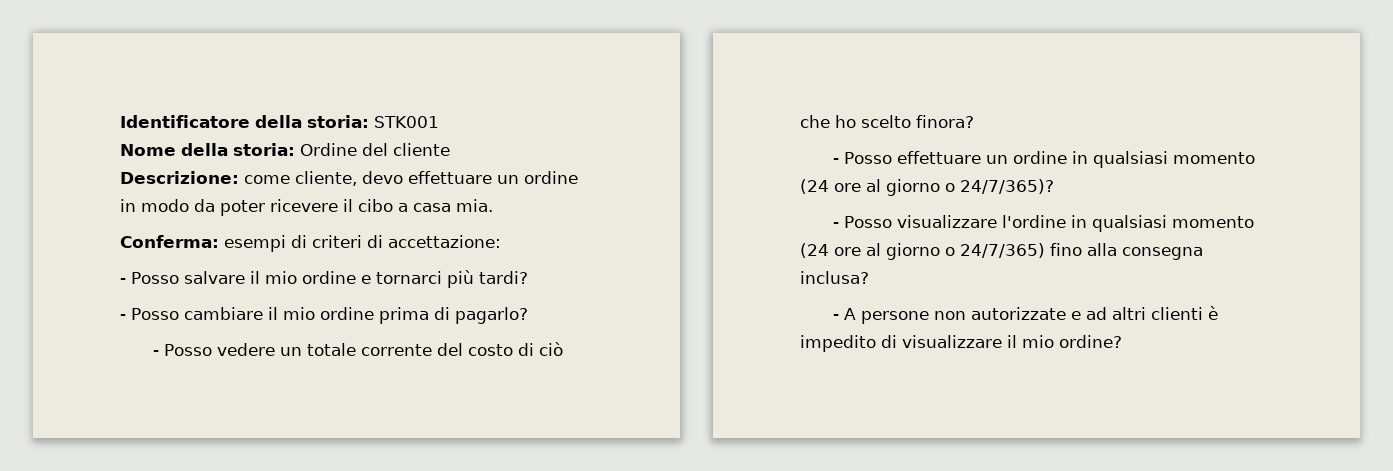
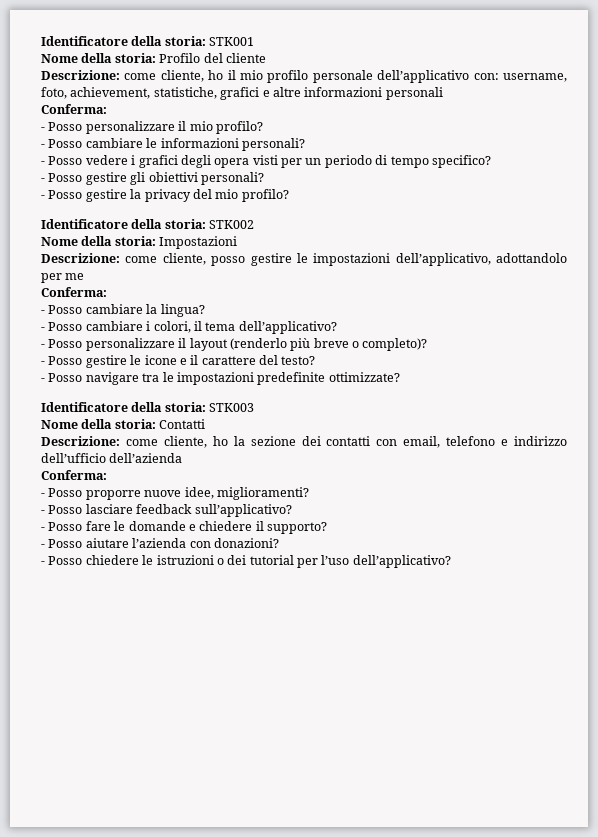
[300,143,357,156] Ordine -> [159,53,201,63] Profilo
[362,171,578,184] [120,199,493,216] [120,235,501,252] [120,270,528,288] [120,307,528,324] [153,342,564,356] [800,115,974,128] [833,151,1256,168] [800,179,1054,196] [833,215,1255,232] [800,243,1203,260] [800,271,869,284] [833,306,1219,324] [800,335,1122,352] devo effettuare un ordine in modo da poter ricevere il cibo a casa mia. // Conferma: esempi di criteri di accettazione: // - Posso salvare il mio ordine e tornarci più tardi? // - Posso cambiare il mio ordine prima di pagarlo? // - Posso vedere un totale corrente del costo di ciò che ho scelto finora? // - Posso effettuare un ordine in qualsiasi momento (24 ore al giorno o 24/7/365)? // - Posso visualizzare l'ordine in qualsiasi momento (24 ore al giorno o 24/7/365) fino alla consegna inclusa? // - A persone non autorizzate e ad altri clienti è impedito di visualizzare il mio ordine? -> [208,70,567,83] [41,87,443,100] [41,104,107,114] [41,121,263,134] [41,138,305,151] [41,155,491,168] [41,172,264,185] [41,189,289,202] [41,219,255,229] [41,236,238,249] [41,253,567,266] [41,273,85,283] [41,287,107,297] [41,304,205,317] [41,321,337,334] [41,338,428,351] [41,355,316,368] [41,372,400,385] [41,402,255,412] [41,419,206,429] [41,436,568,448] [41,453,183,463] [41,470,107,480] [41,487,309,500] [41,504,292,517] [41,521,327,534] [41,538,279,548] [41,555,451,568] ho il mio profilo personale dell’applicativo con: username, foto, achievement, statistiche, grafici e altre informazioni personali // Conferma: // - Posso personalizzare il mio profilo? // - Posso cambiare le informazioni personali? // - Posso vedere i grafici degli opera visti per un periodo di tempo specifico? // - Posso gestire gli obiettivi personali? // - Posso gestire la privacy del mio profilo? // Identificatore della storia: STK002 // Nome della storia: Impostazioni // Descrizione: come cliente, posso gestire le impostazioni dell’applicativo, adottandolo per me // Conferma: // - Posso cambiare la lingua? // - Posso cambiare i colori, il tema dell’applicativo? // - Posso personalizzare il layout (renderlo più breve o completo)? // - Posso gestire le icone e il carattere del testo? // - Posso navigare tra le impostazioni predefinite ottimizzate? // Identificatore della storia: STK003 // Nome della storia: Contatti // Descrizione: come cliente, ho la sezione dei contatti con email, telefono e indirizzo dell’ufficio dell’azienda // Conferma: // - Posso proporre nuove idee, miglioramenti? // - Posso lasciare feedback sull’applicativo? // - Posso fare le domande e chiedere il supporto? // - Posso aiutare l’azienda con donazioni? // - Posso chiedere le istruzioni o dei tutorial per l’uso dell’applicativo?

